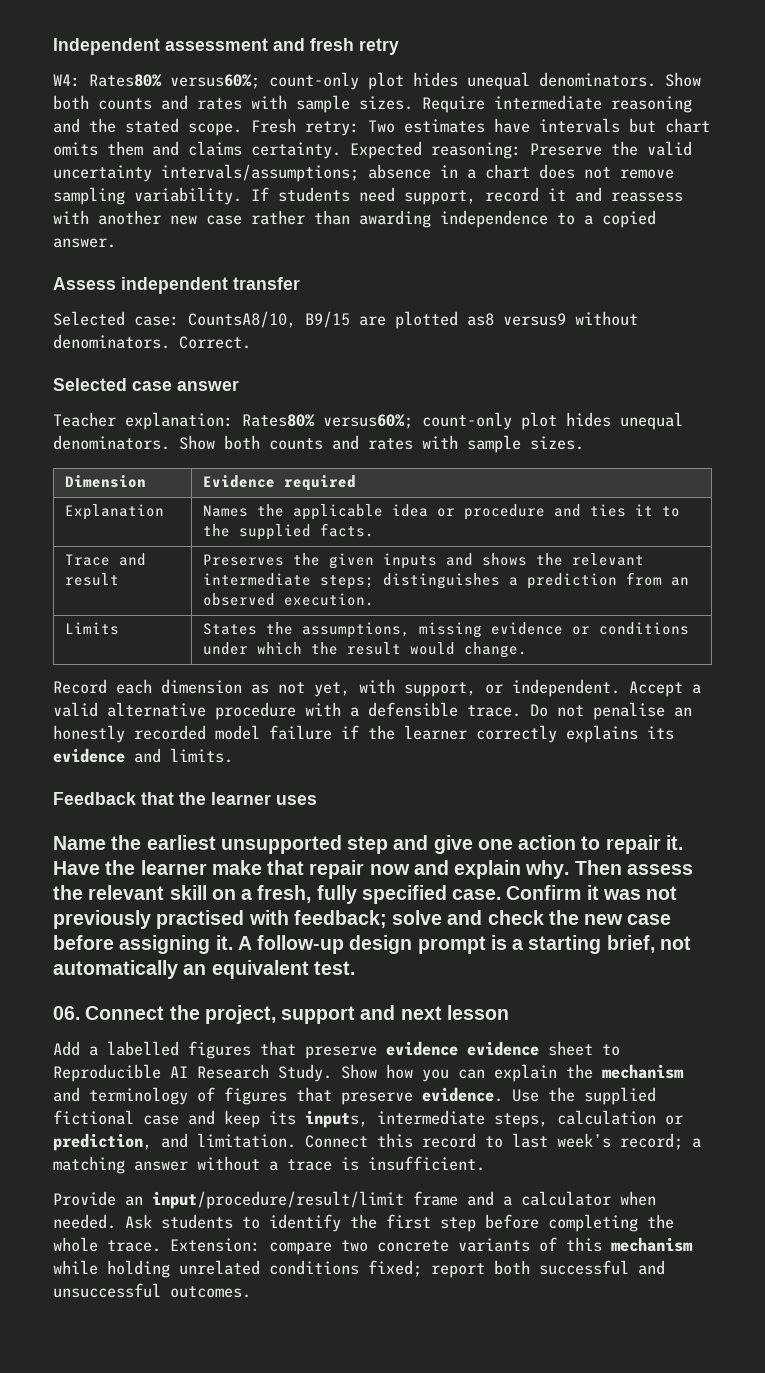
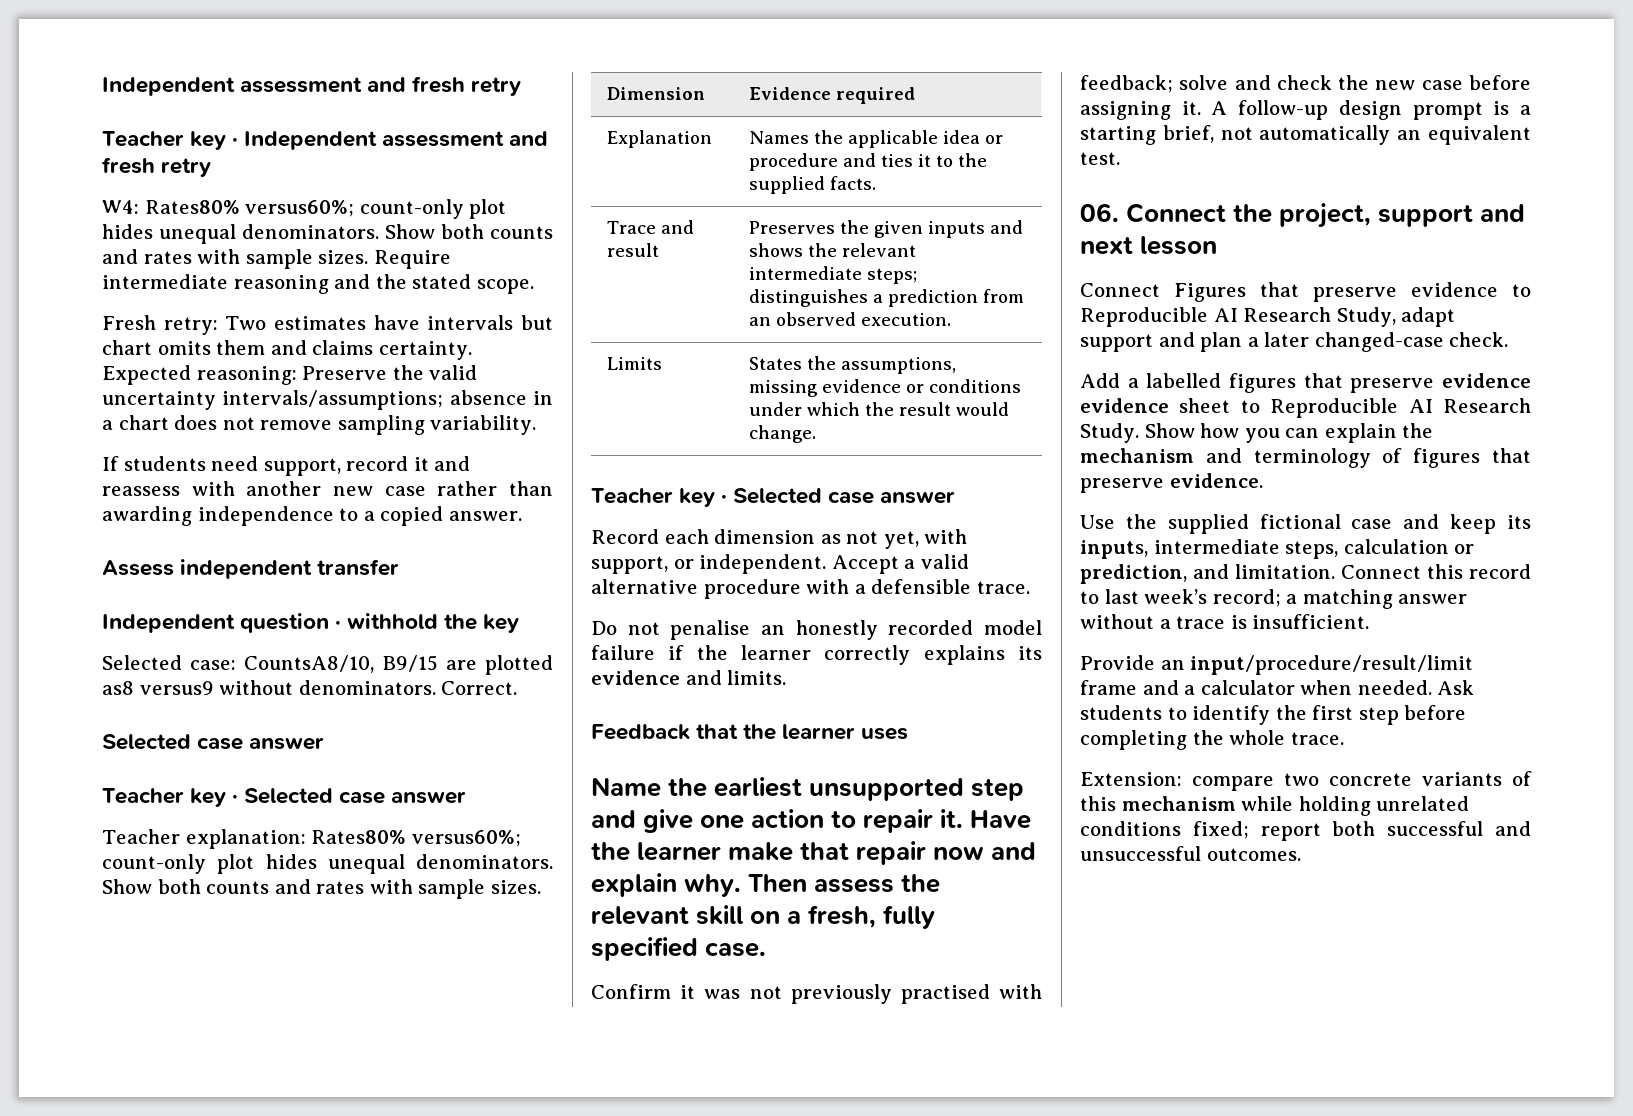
[53,38,399,55] Independent assessment and fresh retry -> [102,76,522,96] [102,131,549,150] [102,157,212,177] Independent assessment and fresh retry // Teacher key · Independent assessment and fresh retry
(242, 129) none -> (534, 286) //
(242, 196) none -> (537, 425) //
(300, 283) none -> [102,613,520,633] // Independent question · withhold the key
(239, 385) none -> [102,788,467,807] // Teacher key · Selected case answer
(528, 650) none -> [591,488,956,507] // Teacher key · Selected case answer
(521, 711) none -> (1030, 587) //
(502, 894) none -> (767, 949) //
(509, 1012) none -> [1080,282,1531,302] [1080,307,1456,327] [1080,332,1509,352] // Connect Figures that preserve evidence to Reproducible AI Research Study, adapt support and plan a later changed-case check.
(503, 1094) none -> (1263, 480) //
(161, 1246) none -> (1344, 738) //

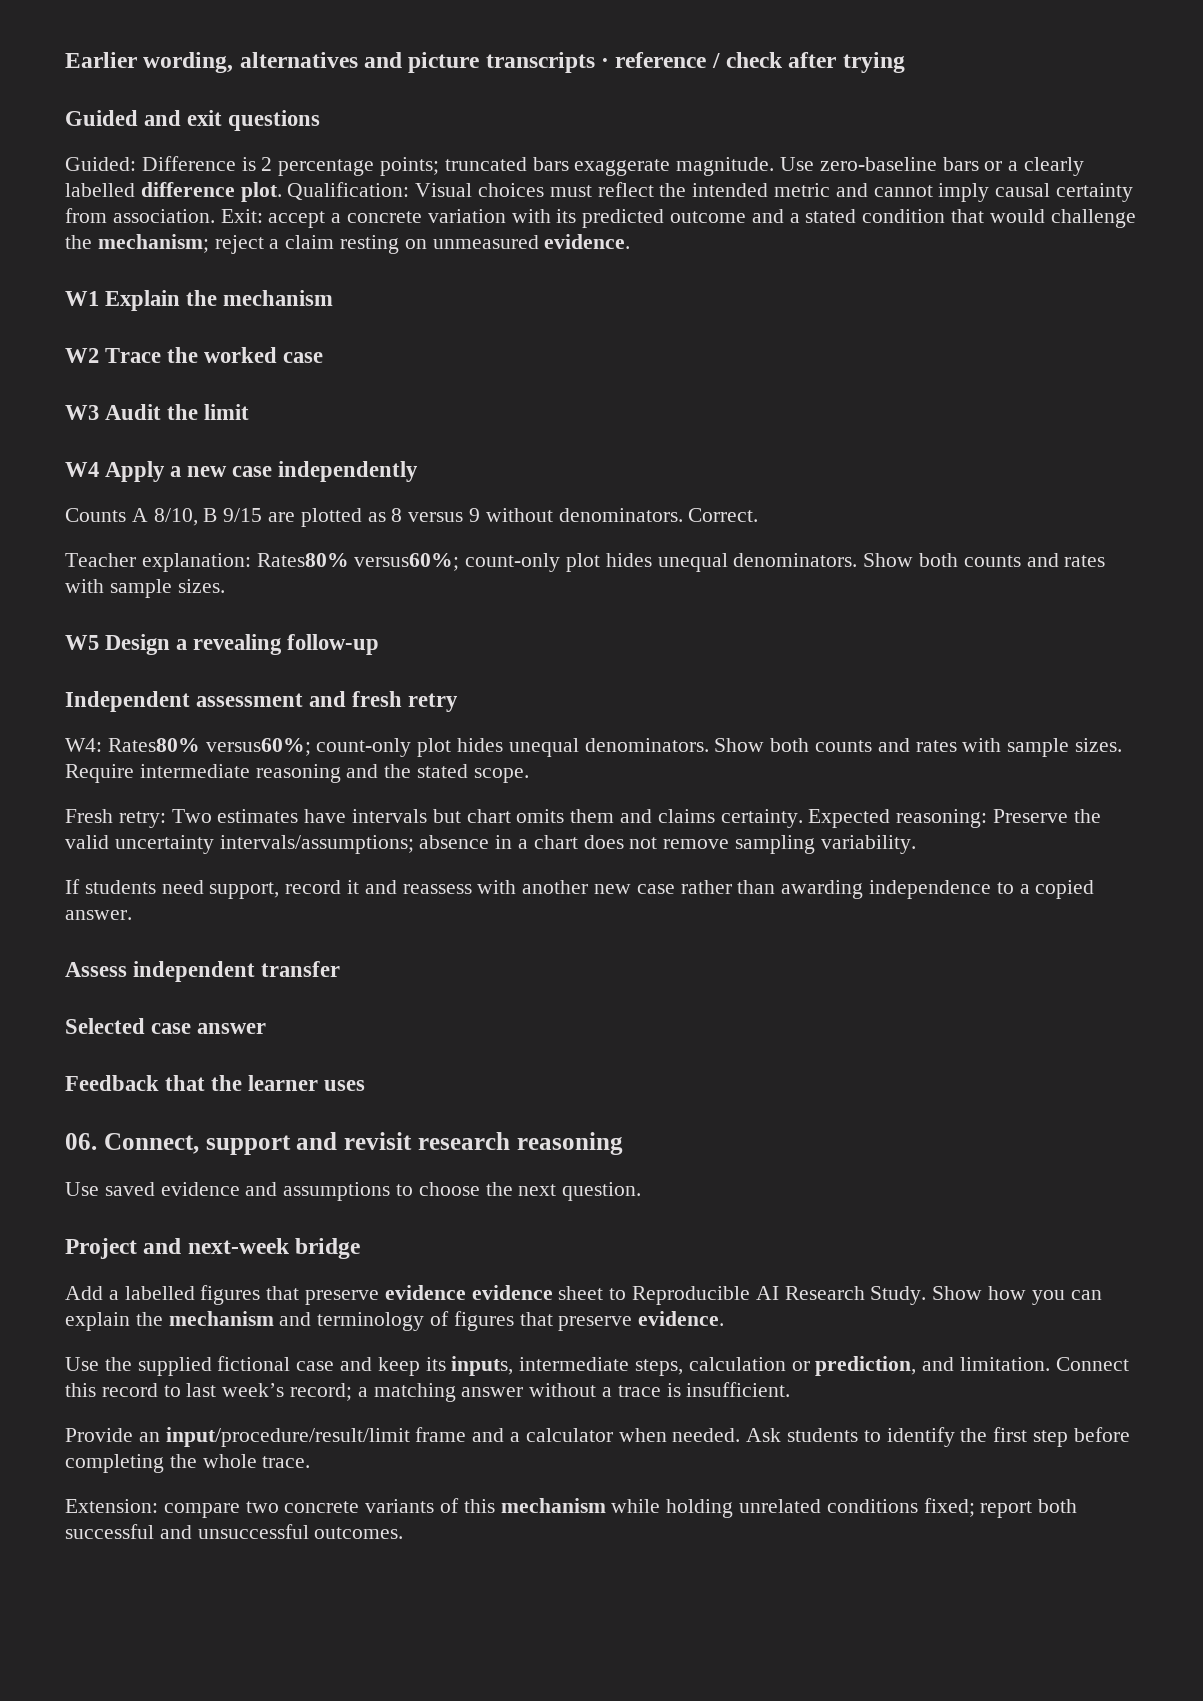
[102,76,522,96] [102,131,239,150] Independent assessment and fresh retry // Teacher key · -> [65,52,905,73] [65,110,321,131] [65,156,1085,176] [65,182,1134,202] [65,208,1136,228] [65,234,631,254] [65,290,334,311] [65,347,324,363] [65,404,250,420] [65,461,419,482] [65,508,759,527] [65,553,1106,572] [65,579,225,598] [65,634,380,655] Earlier wording, alternatives and picture transcripts · reference / check after trying // Guided and exit questions // Guided: Difference is 2 percentage points; truncated bars exaggerate magnitude. Use zero-baseline bars or a clearly labelled difference plot. Qualification: Visual choices must reflect the intended metric and cannot imply causal certainty from association. Exit: accept a concrete variation with its predicted outcome and a stated condition that would challenge the mechanism; reject a claim resting on unmeasured evidence. // W1 Explain the mechanism // W2 Trace the worked case // W3 Audit the limit // W4 Apply a new case independently // Counts A 8/10, B 9/15 are plotted as 8 versus 9 without denominators. Correct. // Teacher explanation: Rates80% versus60%; count-only plot hides unequal denominators. Show both counts and rates with sample sizes. // W5 Design a revealing follow-up //
[102,613,520,633] [102,655,553,675] [102,680,518,695] [102,734,325,750] [102,788,467,807] [102,829,521,849] [102,854,553,874] [102,879,541,899] [606,87,705,100] [748,87,915,104] [606,130,712,148] [748,130,1003,148] [748,153,987,171] [748,176,876,194] [606,220,694,234] [606,243,659,257] [748,220,1023,238] [748,243,916,257] [748,266,917,284] [748,289,1024,307] [748,312,951,326] [606,357,662,370] [748,356,956,374] [748,379,1021,397] [748,402,1009,416] [748,425,816,443] [591,488,956,507] [591,529,968,549] [591,554,969,574] [591,579,1030,599] [591,620,1042,640] [591,645,1042,665] [591,670,787,685] Independent question · withhold the key // Selected case: CountsA8/10, B9/15 are plotted as8 versus9 without denominators. Correct. // Selected case answer // Teacher key · Selected case answer // Teacher explanation: Rates80% versus60%; count-only plot hides unequal denominators. Show both counts and rates with sample sizes. // Dimension | Evidence required // Explanation | Names the applicable idea or procedure and ties it to the supplied facts. // Trace and result | Preserves the given inputs and shows the relevant intermediate steps; distinguishes a prediction from an observed execution. // Limits | States the assumptions, missing evidence or conditions under which the result would change. // Teacher key · Selected case answer // Record each dimension as not yet, with support, or independent. Accept a valid alternative procedure with a defensible trace. // Do not penalise an honestly recorded model failure if the learner correctly explains its evidence and limits. -> [65,1018,267,1034] Selected case answer
[591,777,1025,801] [591,809,1032,833] [591,841,1037,865] [591,873,941,897] [591,905,936,929] [591,937,767,961] [591,984,1042,1004] [1080,75,1531,93] [1080,100,1531,120] [1080,125,1531,145] [1080,152,1120,165] [1080,203,1526,228] [1080,236,1218,255] [1080,282,1531,302] [1080,307,1456,327] [1080,332,1509,352] Name the earliest unsupported step and give one action to repair it. Have the learner make that repair now and explain why. Then assess the relevant skill on a fresh, fully specified case. // Confirm it was not previously practised with feedback; solve and check the new case before assigning it. A follow-up design prompt is a starting brief, not automatically an equivalent test. // 06. Connect the project, support and next lesson // Connect Figures that preserve evidence to Reproducible AI Research Study, adapt support and plan a later changed-case check. -> [65,1132,623,1155] [65,1182,642,1201] [65,1238,361,1259] 06. Connect, support and revisit research reasoning // Use saved evidence and assumptions to choose the next question. // Project and next-week bridge

